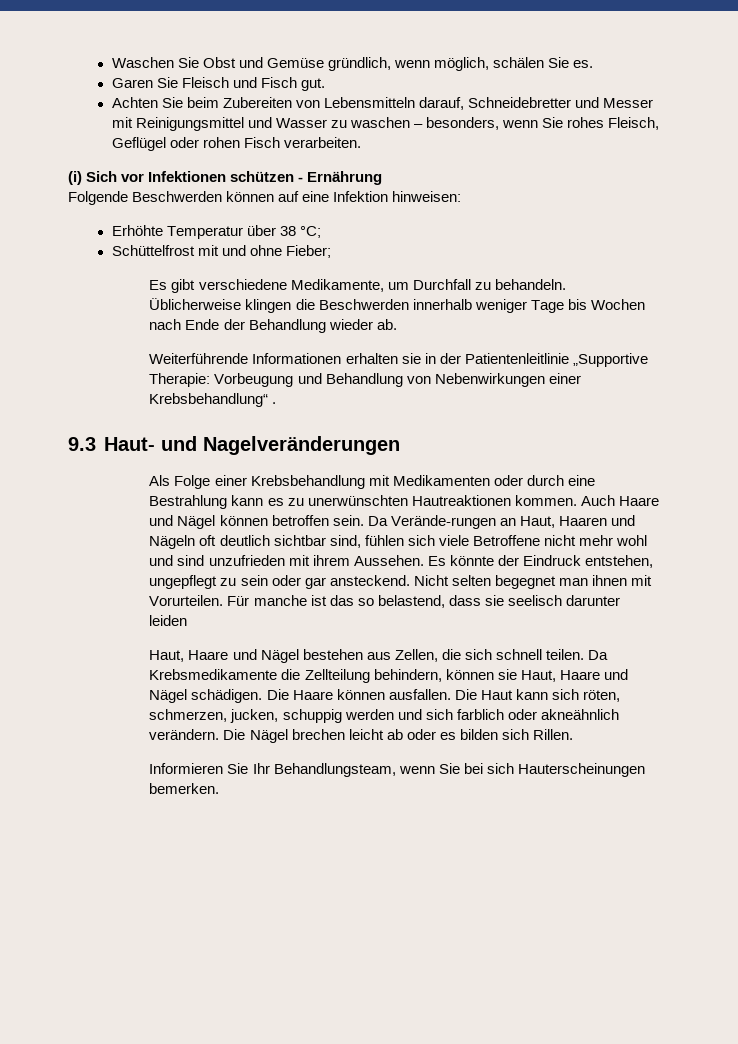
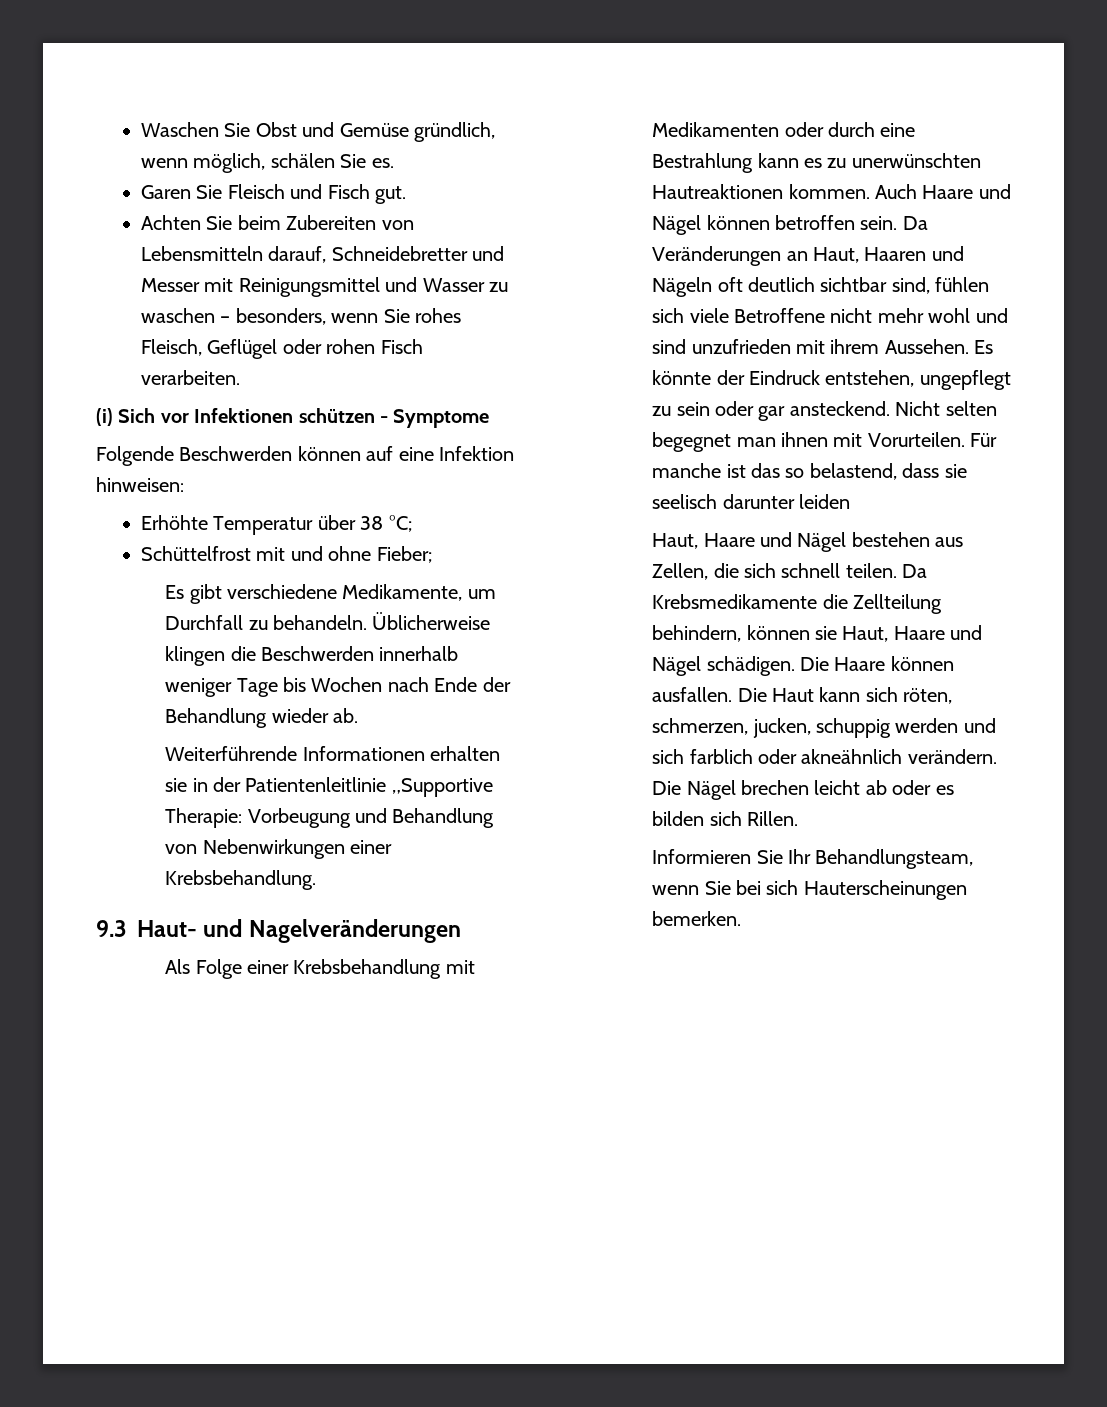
[307,171,383,185] Ernährung -> [393,409,490,428] Symptome
[149,393,277,407] Krebsbehandlung“ . -> [165,870,317,890] Krebsbehandlung.
[390,515,496,529] Verände-rungen -> [652,246,782,266] Veränderungen

